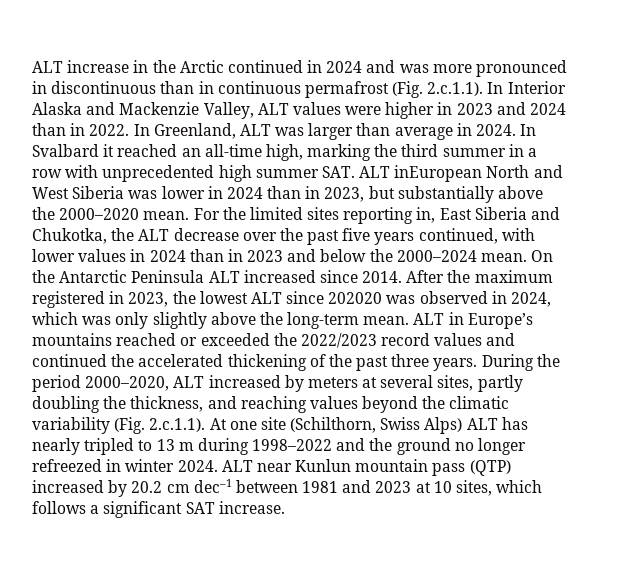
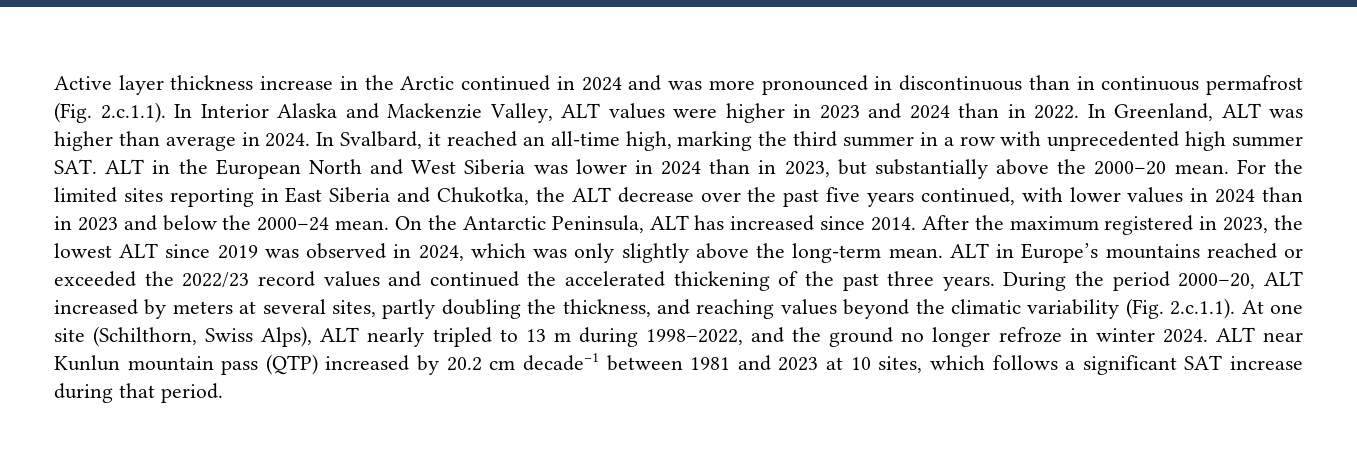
[32,61,63,73] ALT -> [54,75,254,95] Active layer thickness
[308,123,354,140] larger -> [54,131,113,151] higher
[32,144,99,157] Svalbard -> [340,131,423,149] Svalbard,
[394,165,483,182] inEuropean -> [152,159,301,179] in the European
[59,208,140,220] 2000–2020 -> [1094,161,1167,175] 2000–20
[416,207,436,223] in, -> [260,188,279,202] in
[396,250,477,262] 2000–2024 -> [257,217,330,231] 2000–24
[131,270,240,283] Peninsula ALT -> [551,215,725,233] Peninsula, ALT has
[328,292,383,304] 202020 -> [217,245,258,259] 2019
[300,333,377,348] 2022/2023 -> [182,272,250,288] 2022/23
[85,376,170,391] 2000–2020, -> [1178,273,1256,289] 2000–20,
[424,417,528,434] Alps) ALT has -> [261,326,360,347] Alps), ALT
[252,439,333,451] 1998–2022 -> [645,329,743,345] 1998–2022,
[32,459,102,472] refreezed -> [998,327,1062,343] refroze
[193,479,232,493] dec–1 -> [522,353,599,371] decade–1
[218,501,285,514] increase. -> [1229,356,1303,370] [54,383,223,403] increase during that period.

